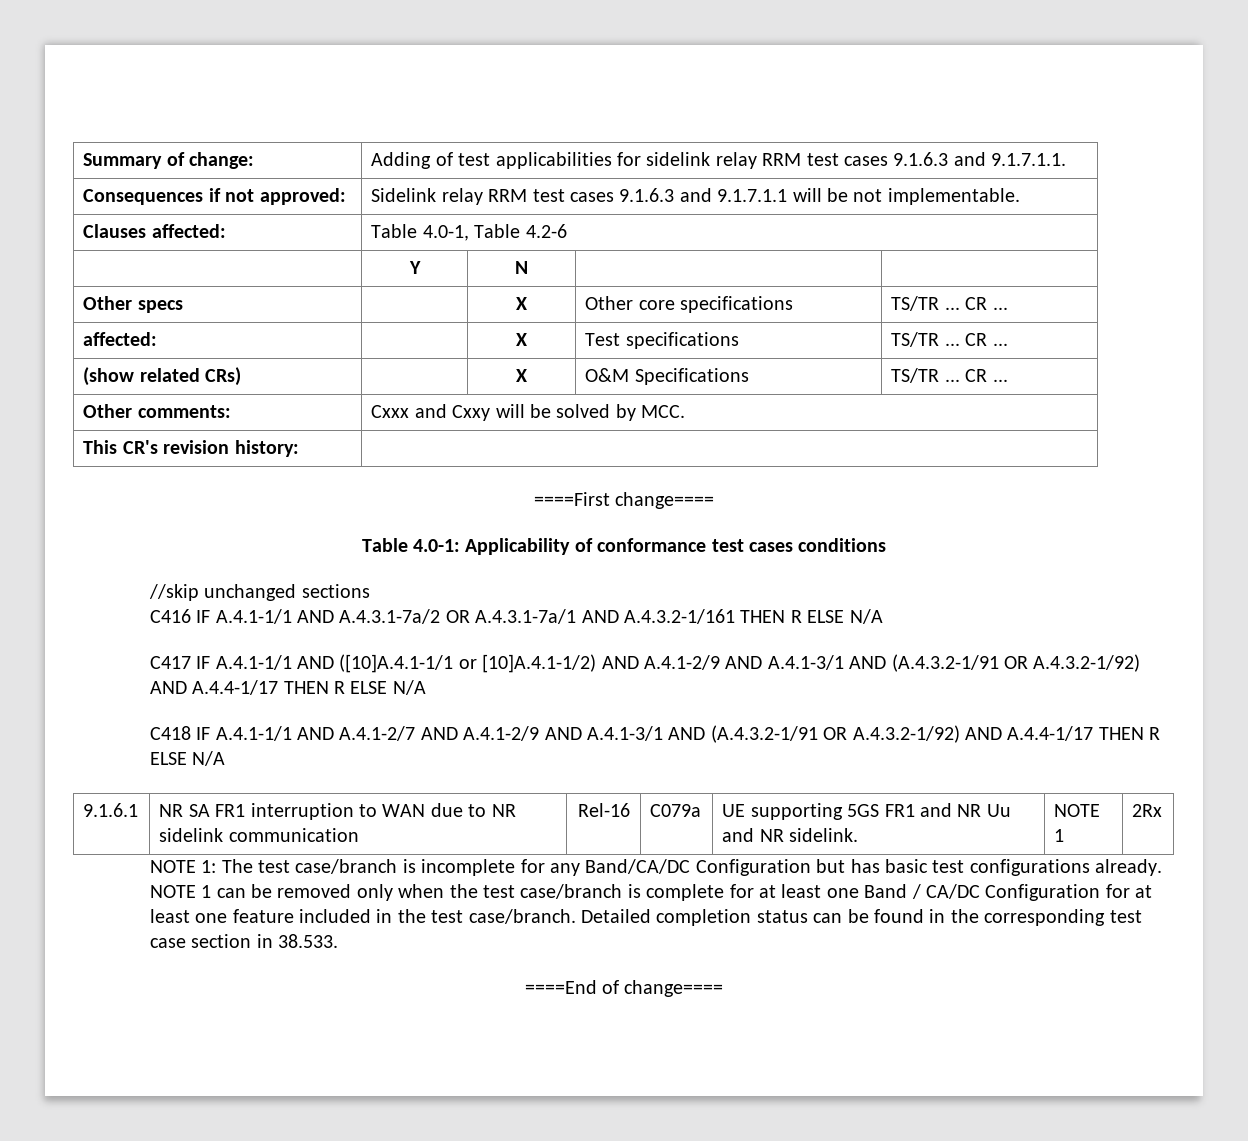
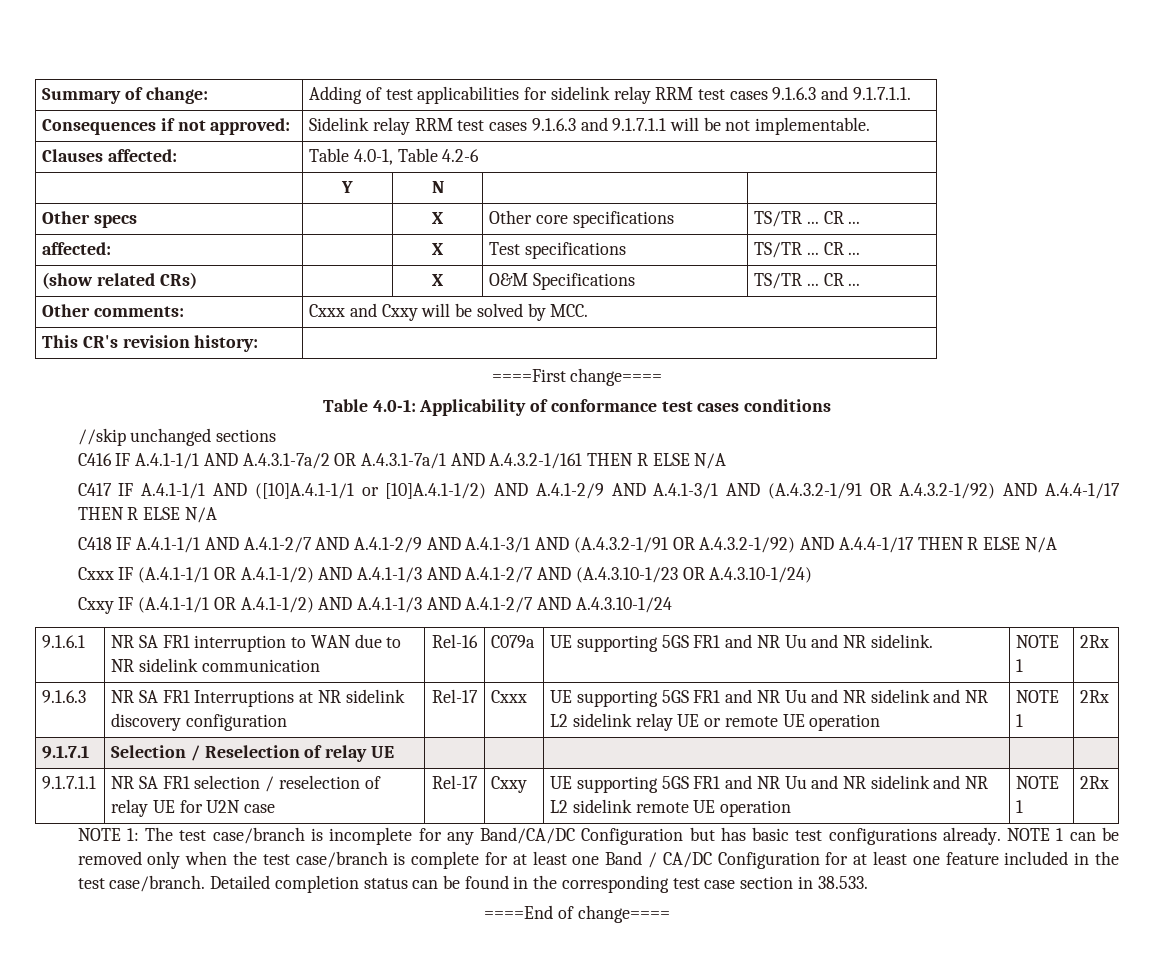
(226, 758) none -> [77,567,813,583] [77,597,672,614] // Cxxx IF (A.4.1-1/1 OR A.4.1-1/2) AND A.4.1-1/3 AND A.4.1-2/7 AND (A.4.3.10-1/23 OR A.4.3.10-1/24) // Cxxy IF (A.4.1-1/1 OR A.4.1-1/2) AND A.4.1-1/3 AND A.4.1-2/7 AND A.4.3.10-1/24
(1163, 810) none -> [42,690,87,703] [111,689,405,707] [111,713,287,731] [432,689,478,703] [491,690,528,703] [550,689,989,707] [550,713,881,731] [1016,690,1060,703] [1016,714,1024,727] [1080,690,1110,703] [42,745,90,759] [111,745,394,762] [42,776,97,789] [111,775,381,792] [111,799,276,817] [432,775,478,789] [491,776,528,793] [550,775,989,793] [550,799,792,817] [1016,776,1060,789] [1016,800,1024,813] [1080,776,1110,789] // 9.1.6.3 | NR SA FR1 Interruptions at NR sidelink discovery configuration | Rel-17 | Cxxx | UE supporting 5GS FR1 and NR Uu and NR sidelink and NR L2 sidelink relay UE or remote UE operation | NOTE 1 | 2Rx // 9.1.7.1 | Selection / Reselection of relay UE | | | | | // 9.1.7.1.1 | NR SA FR1 selection / reselection of relay UE for U2N case | Rel-17 | Cxxy | UE supporting 5GS FR1 and NR Uu and NR sidelink and NR L2 sidelink remote UE operation | NOTE 1 | 2Rx

